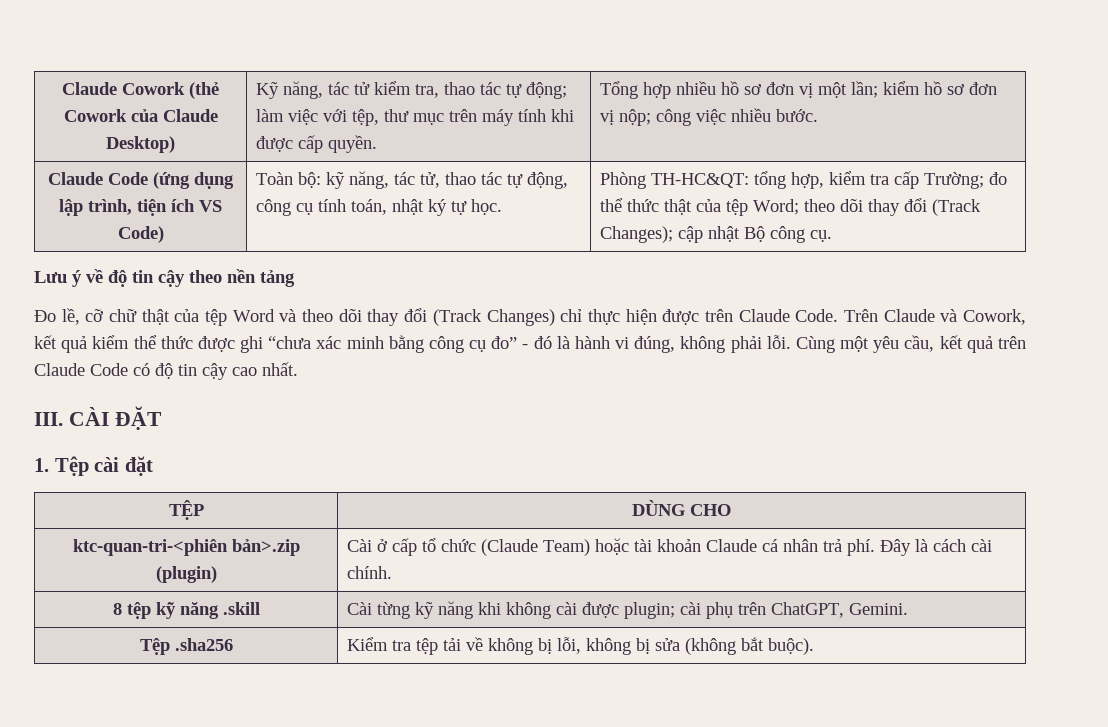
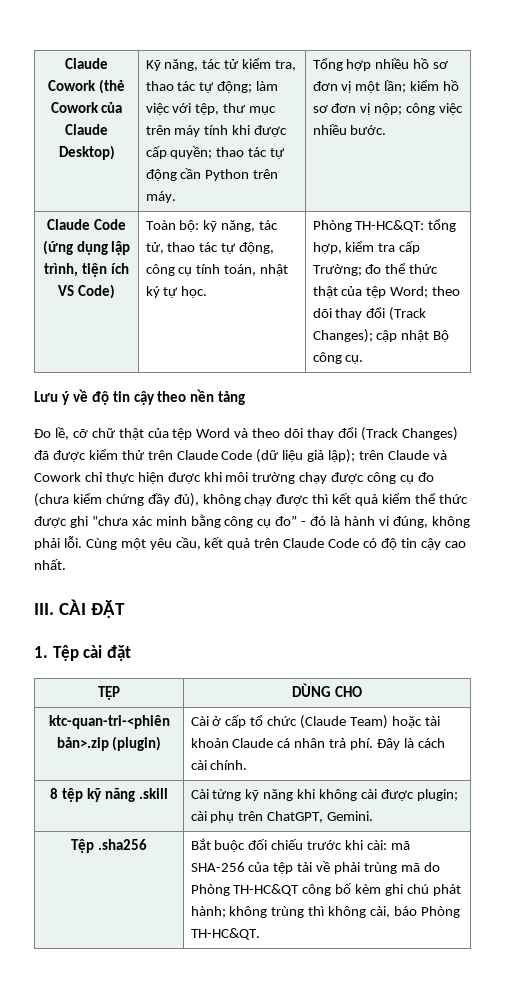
[328,135,378,153] quyền. -> [170,146,286,159] [145,168,279,181] [145,191,176,203] quyền; thao tác tự động cần Python trên máy.
[560,309,1026,325] chỉ thực hiện được trên Claude Code. Trên Claude và Cowork, -> [34,449,447,463] [34,472,434,484] [34,493,329,507] đã được kiểm thử trên Claude Code (dữ liệu giả lập); trên Claude và Cowork chỉ thực hiện được khi môi trường chạy được công cụ đo (chưa kiểm chứng đầy đủ), không chạy được thì
[347,637,815,655] Kiểm tra tệp tải về không bị lỗi, không bị sửa (không bắt buộc). -> [190,838,410,852] [190,861,440,874] [190,883,461,896] [190,906,460,918] [190,928,260,940] Bắt buộc đối chiếu trước khi cài: mã SHA-256 của tệp tải về phải trùng mã do Phòng TH-HC&QT công bố kèm ghi chú phát hành; không trùng thì không cài, báo Phòng TH-HC&QT.

